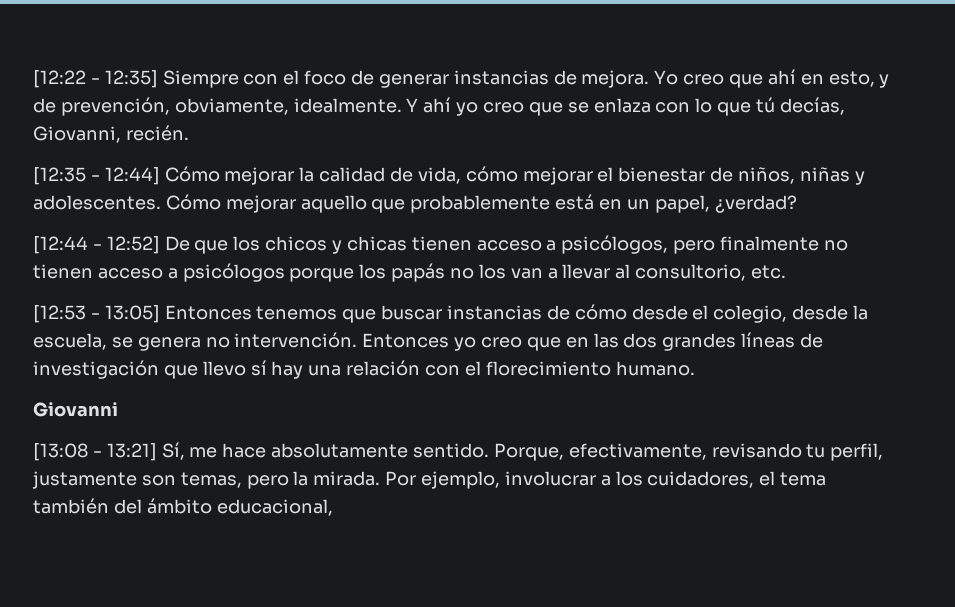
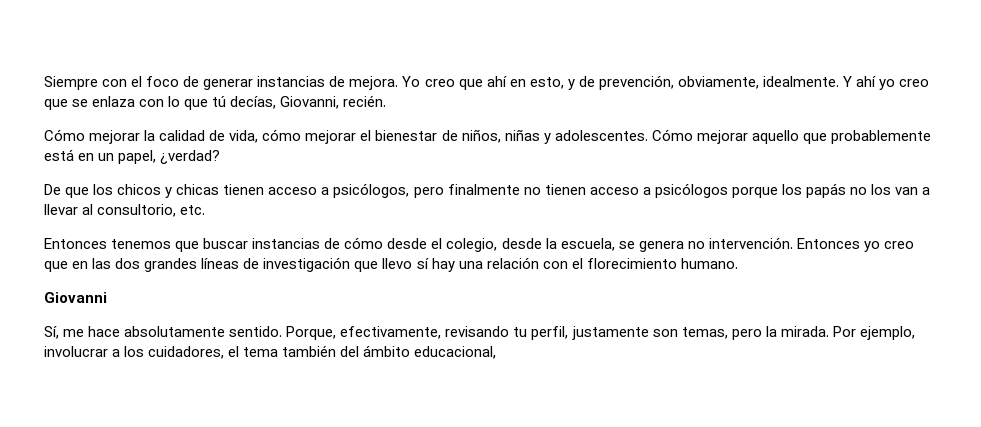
[33,70,158,88] [12:22 - 12:35] -> (44, 83) none
[33,167,160,185] [12:35 - 12:44] -> (387, 101) none
[33,236,160,254] [12:44 - 12:52] -> (221, 157) none
[33,305,160,323] [12:53 - 13:05] -> (206, 210) none
[33,443,157,461] [13:08 - 13:21] -> (107, 297) none

